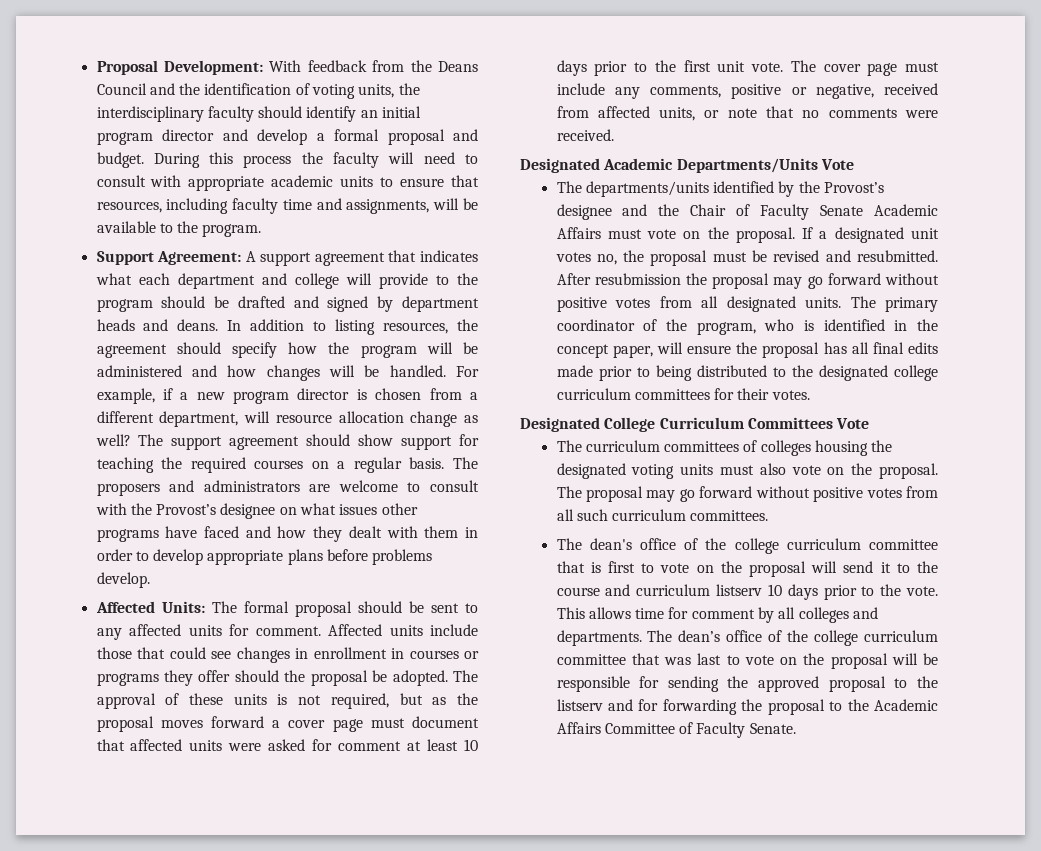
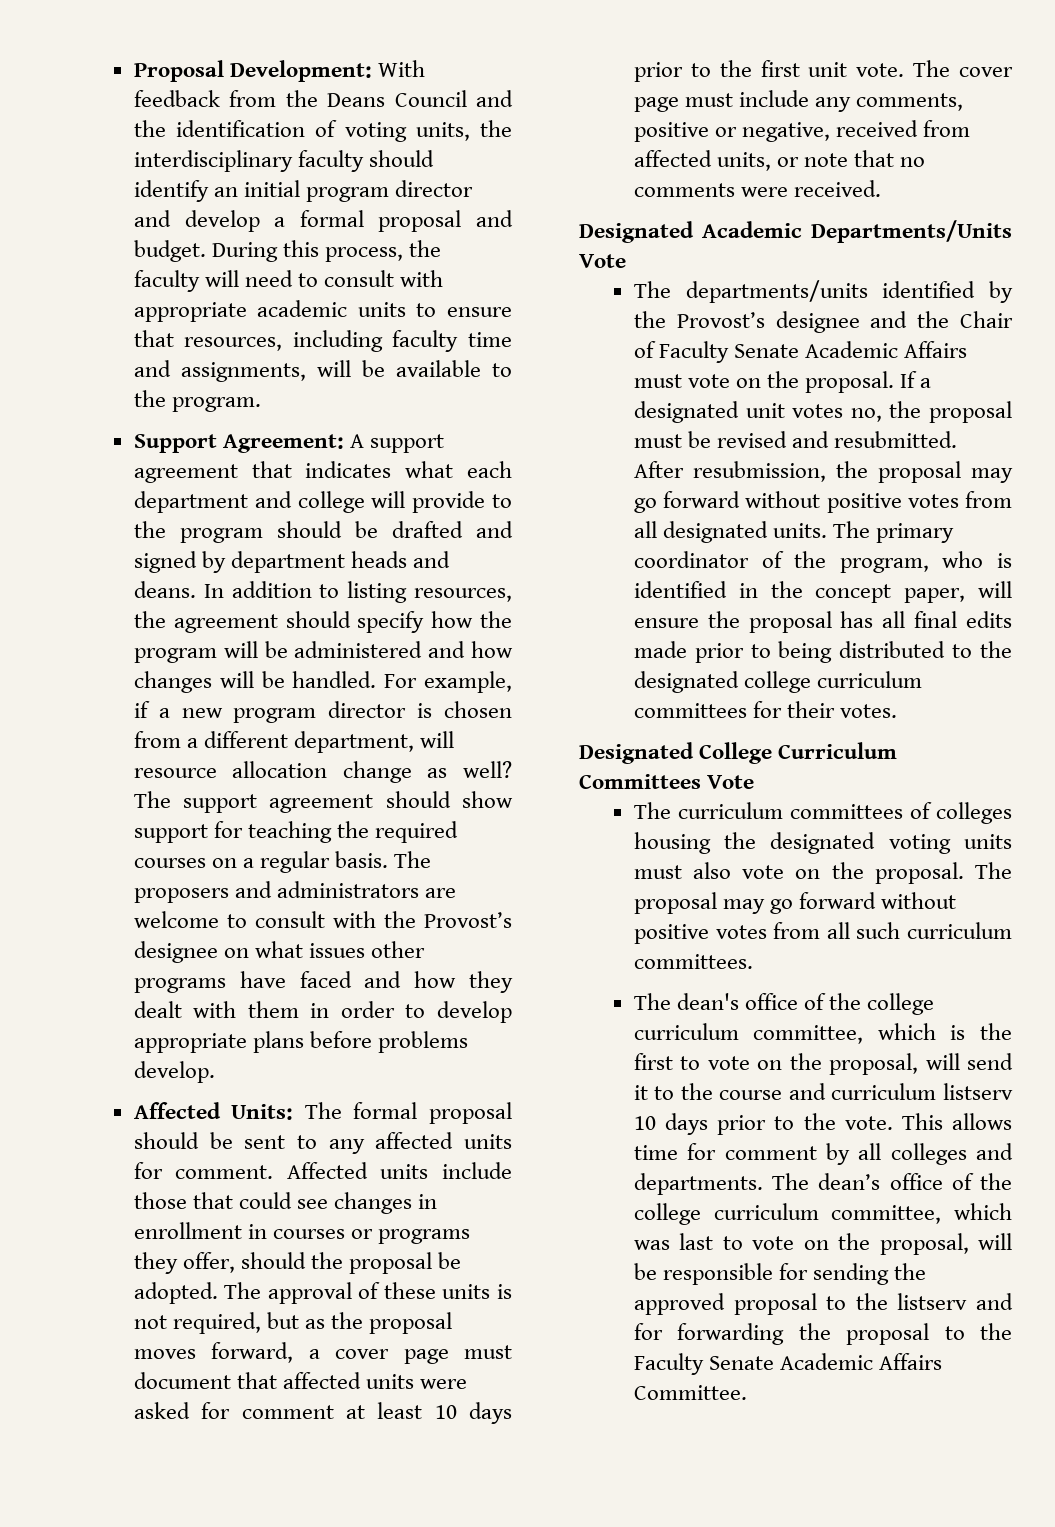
[243,155,292,168] process -> [325,247,404,262] process,
[198,670,231,682] offer -> [182,1252,235,1273] offer,
[210,716,264,728] forward -> [211,1342,294,1363] forward,
[594,273,681,285] resubmission -> [692,461,826,482] resubmission,
[869,539,938,550] [556,561,601,573] committee that is -> [753,1023,1012,1044] committee, which is the
[748,561,806,577] proposal -> [829,1053,919,1075] proposal,
[556,653,660,665] committee that -> [831,1203,1012,1224] committee, which
[830,653,888,669] proposal -> [879,1233,969,1255] proposal,
[874,699,938,711] [556,722,796,738] Academic Affairs Committee of Faculty Senate. -> [633,1353,943,1375] [633,1385,747,1400] Faculty Senate Academic Affairs Committee.

